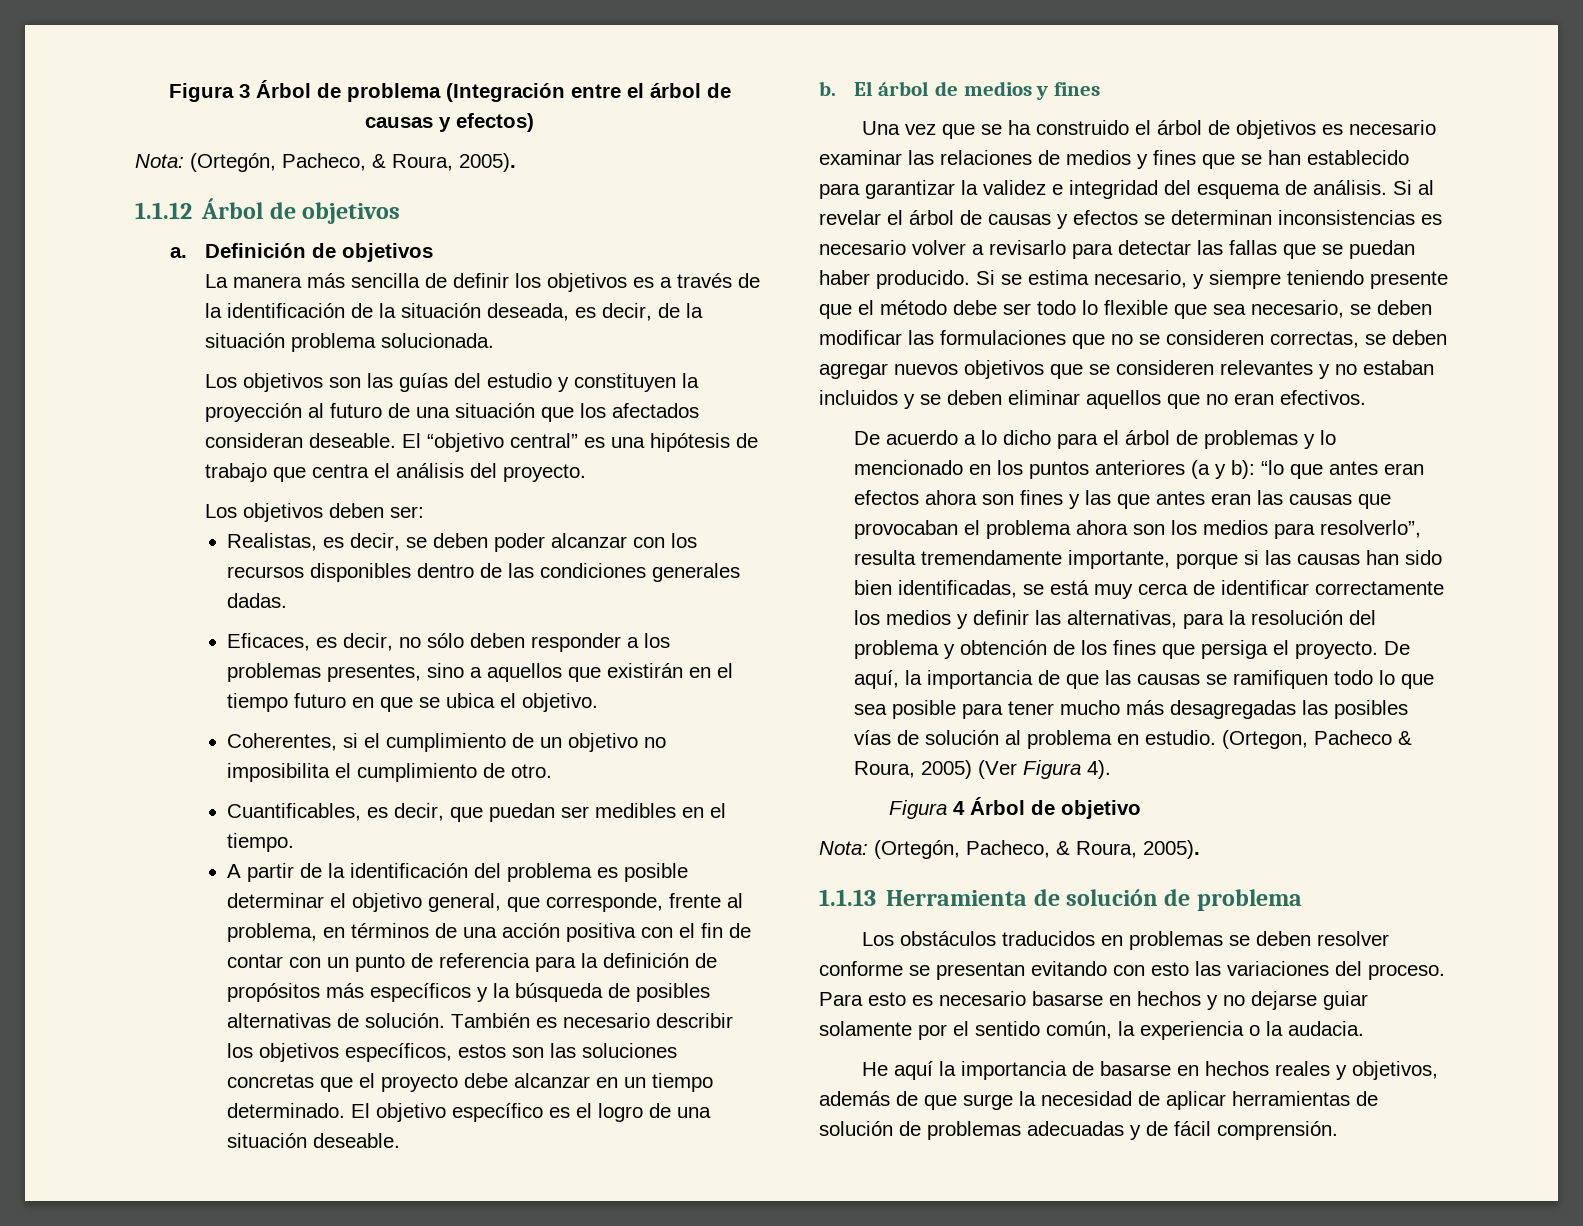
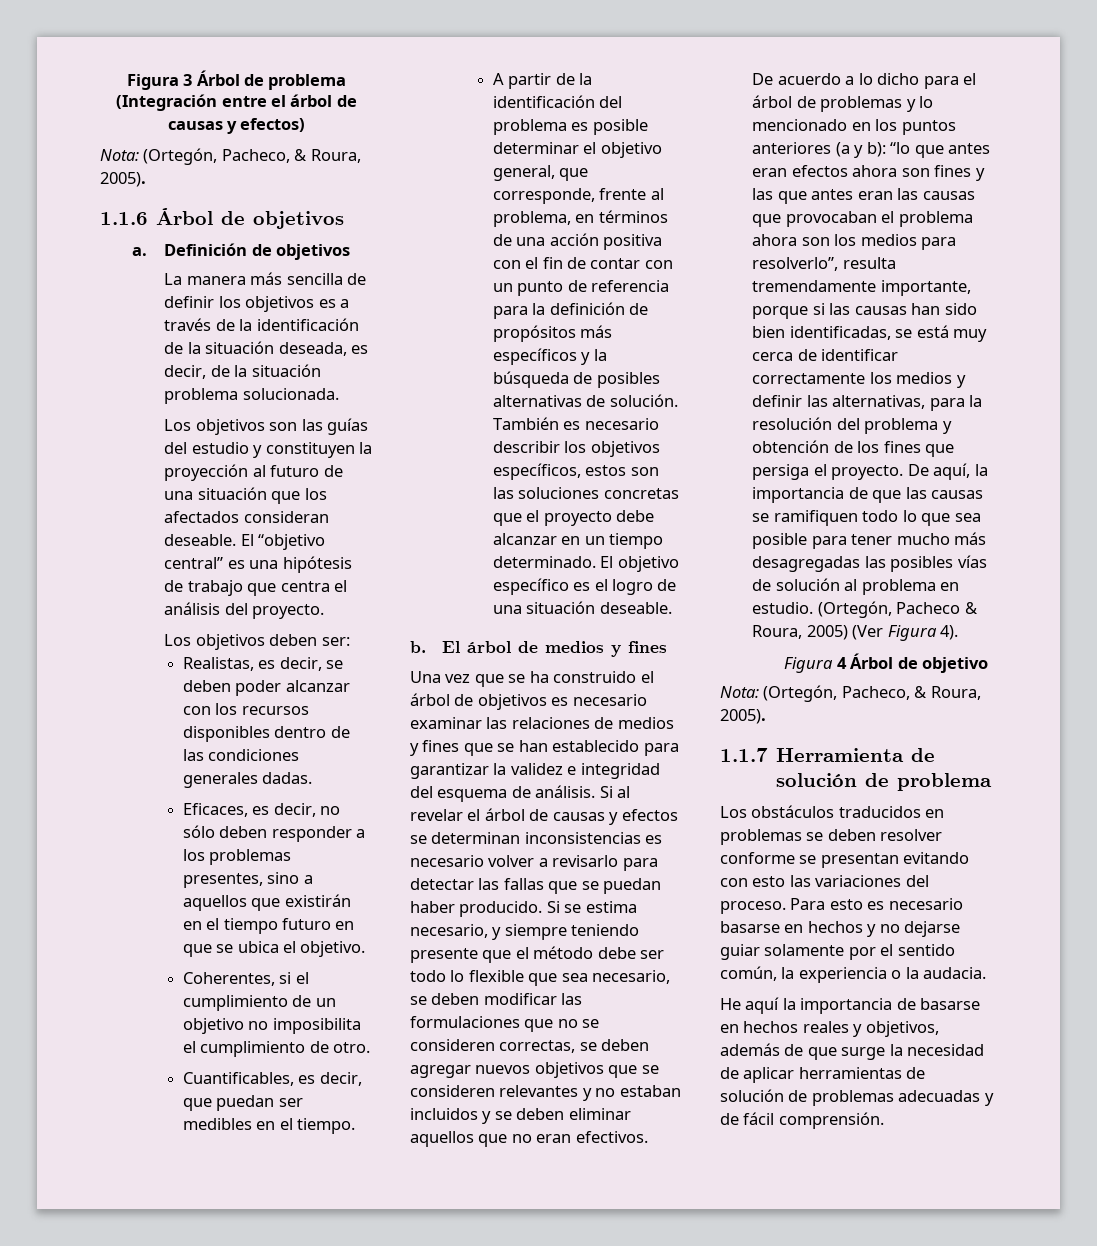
[135,202,192,219] 1.1.12 -> [100,212,148,225] 1.1.6
[1221,730,1308,749] (Ortegon, -> [817,601,892,618] (Ortegón,
[819,889,876,906] 1.1.13 -> [720,748,768,762] 1.1.7

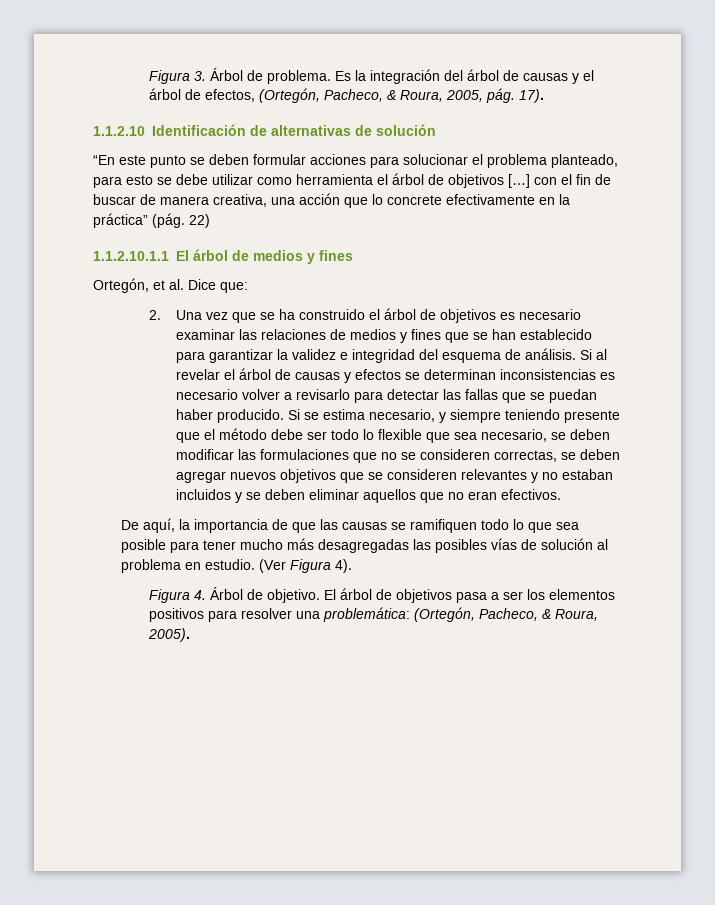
[126,70,347,90] [116,94,357,111] [167,118,306,134] [100,148,361,165] [100,172,146,187] [100,208,345,229] [132,243,351,260] [164,272,367,285] [164,296,350,312] [164,318,359,331] [164,341,369,356] [164,364,321,379] [164,388,339,404] [164,418,369,435] [164,442,373,458] [164,464,343,481] [164,487,327,504] [164,511,329,523] [164,534,326,550] [164,556,352,573] [164,580,348,596] [164,602,325,619] [164,634,350,650] [182,657,343,671] [182,680,350,696] [182,703,309,715] [182,726,350,742] [182,749,300,761] [182,772,313,788] [182,803,340,817] [182,825,365,842] [182,849,292,865] [182,872,313,888] [182,894,351,911] [182,918,355,934] [182,941,366,957] [182,972,309,986] [182,995,336,1011] [182,1018,361,1034] [182,1041,370,1057] [182,1072,362,1086] [182,1095,303,1111] [182,1118,355,1134] [492,73,592,89] [492,95,623,108] [492,119,648,135] [492,142,662,158] [492,165,589,181] [492,188,664,204] [492,210,668,227] [492,233,662,250] [492,257,673,269] [492,280,669,296] [492,302,648,319] [492,325,613,342] [492,348,607,365] [492,371,660,388] [492,394,678,407] [492,417,659,430] [492,441,660,457] [492,463,659,480] [492,487,679,499] [492,510,654,526] [492,533,663,549] [492,556,679,572] [492,578,677,595] [492,601,672,614] [410,641,426,653] Figura 3 Árbol de problema (Integración entre el árbol de causas y efectos) // Nota: (Ortegón, Pacheco, & Roura, 2005). // 1.1.6 Árbol de objetivos // a. Definición de objetivos // La manera más sencilla de definir los objetivos es a través de la identificación de la situación deseada, es decir, de la situación problema solucionada. // Los objetivos son las guías del estudio y constituyen la proyección al futuro de una situación que los afectados consideran deseable. El “objetivo central” es una hipótesis de trabajo que centra el análisis del proyecto. // Los objetivos deben ser: // Realistas, es decir, se deben poder alcanzar con los recursos disponibles dentro de las condiciones generales dadas. // Eficaces, es decir, no sólo deben responder a los problemas presentes, sino a aquellos que existirán en el tiempo futuro en que se ubica el objetivo. // Coherentes, si el cumplimiento de un objetivo no imposibilita el cumplimiento de otro. // Cuantificables, es decir, que puedan ser medibles en el tiempo. // A partir de la identificación del problema es posible determinar el objetivo general, que corresponde, frente al problema, en términos de una acción positiva con el fin de contar con un punto de referencia para la definición de propósitos más específicos y la búsqueda de posibles alternativas de solución. También es necesario describir los objetivos específicos, estos son las soluciones concretas que el proyecto debe alcanzar en un tiempo determinado. El objetivo específico es el logro de una situación deseable. // b. -> [148,68,594,84] [148,88,544,103] [93,124,436,136] [93,154,618,168] [93,173,611,188] [93,193,570,208] [93,213,210,228] [93,251,169,261] Figura 3. Árbol de problema. Es la integración del árbol de causas y el árbol de efectos, (Ortegón, Pacheco, & Roura, 2005, pág. 17). // 1.1.2.10 Identificación de alternativas de solución // “En este punto se deben formular acciones para solucionar el problema planteado, para esto se debe utilizar como herramienta el árbol de objetivos […] con el fin de buscar de manera creativa, una acción que lo concrete efectivamente en la práctica” (pág. 22) // 1.1.2.10.1.1
(668, 647) none -> [93,278,248,293] [148,310,161,320] Ortegón, et al. Dice que: // 2.
[777,73,976,89] [752,95,934,112] [752,119,956,135] [752,142,990,158] [752,165,985,181] [752,188,975,204] [752,211,973,227] [752,234,957,250] [752,257,896,271] [752,280,971,296] [752,303,977,319] [752,325,988,342] [752,349,899,361] [752,372,966,388] [752,395,983,411] [752,417,952,434] [752,440,955,457] [752,464,929,480] acuerdo a lo dicho para el árbol de problemas y lo mencionado en los puntos anteriores (a y b): “lo que antes eran efectos ahora son fines y las que antes eran las causas que provocaban el problema ahora son los medios para resolverlo”, resulta tremendamente importante, porque si las causas han sido bien identificadas, se está muy cerca de identificar correctamente los medios y definir las alternativas, para la resolución del problema y obtención de los fines que persiga el proyecto. De -> (139, 525) none
[817,601,978,618] [752,625,848,640] (Ortegón, Pacheco & Roura, 2005) -> (255, 564) none
[836,653,989,673] [720,685,981,702] [720,709,766,724] [720,748,936,762] [776,773,993,791] [720,805,945,818] [720,829,943,845] [720,852,970,868] [720,875,929,887] [720,898,963,914] [720,921,961,937] [720,944,955,960] [720,966,987,983] [720,997,981,1014] [720,1021,939,1037] [720,1043,985,1060] [720,1067,926,1083] [720,1089,994,1106] [720,1112,884,1129] 4 Árbol de objetivo // Nota: (Ortegón, Pacheco, & Roura, 2005). // 1.1.7 Herramienta de solución de problema // Los obstáculos traducidos en problemas se deben resolver conforme se presentan evitando con esto las variaciones del proceso. Para esto es necesario basarse en hechos y no dejarse guiar solamente por el sentido común, la experiencia o la audacia. // He aquí la importancia de basarse en hechos reales y objetivos, además de que surge la necesidad de aplicar herramientas de solución de problemas adecuadas y de fácil comprensión. -> [193,587,615,603] [148,607,598,622] [147,628,190,642] 4. Árbol de objetivo. El árbol de objetivos pasa a ser los elementos positivos para resolver una problemática: (Ortegón, Pacheco, & Roura, 2005).

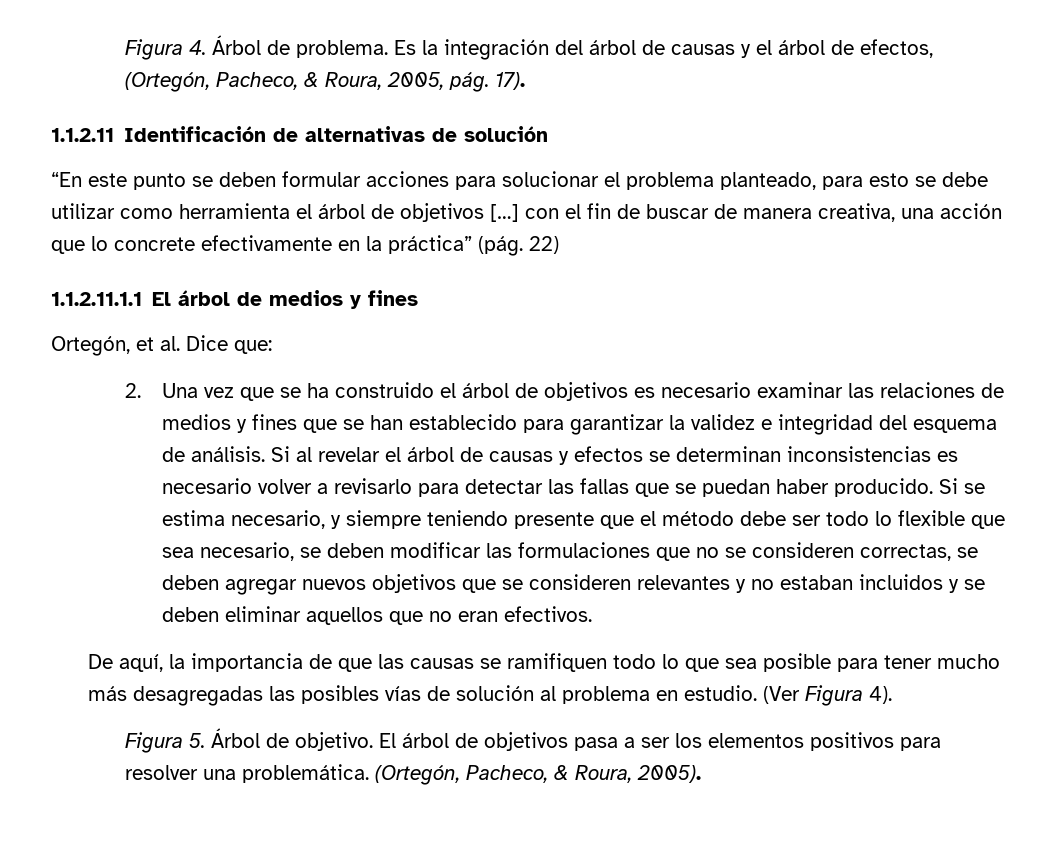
[148,70,206,84] Figura 3. -> [125,39,207,60] Figura 4.
[93,126,145,136] 1.1.2.10 -> [51,128,114,142] 1.1.2.11
[93,251,169,261] 1.1.2.10.1.1 -> [51,292,142,306] 1.1.2.11.1.1
[193,590,206,600] 4. -> [189,733,206,748] 5.
[322,607,410,622] problemática: -> [242,764,370,783] problemática.

